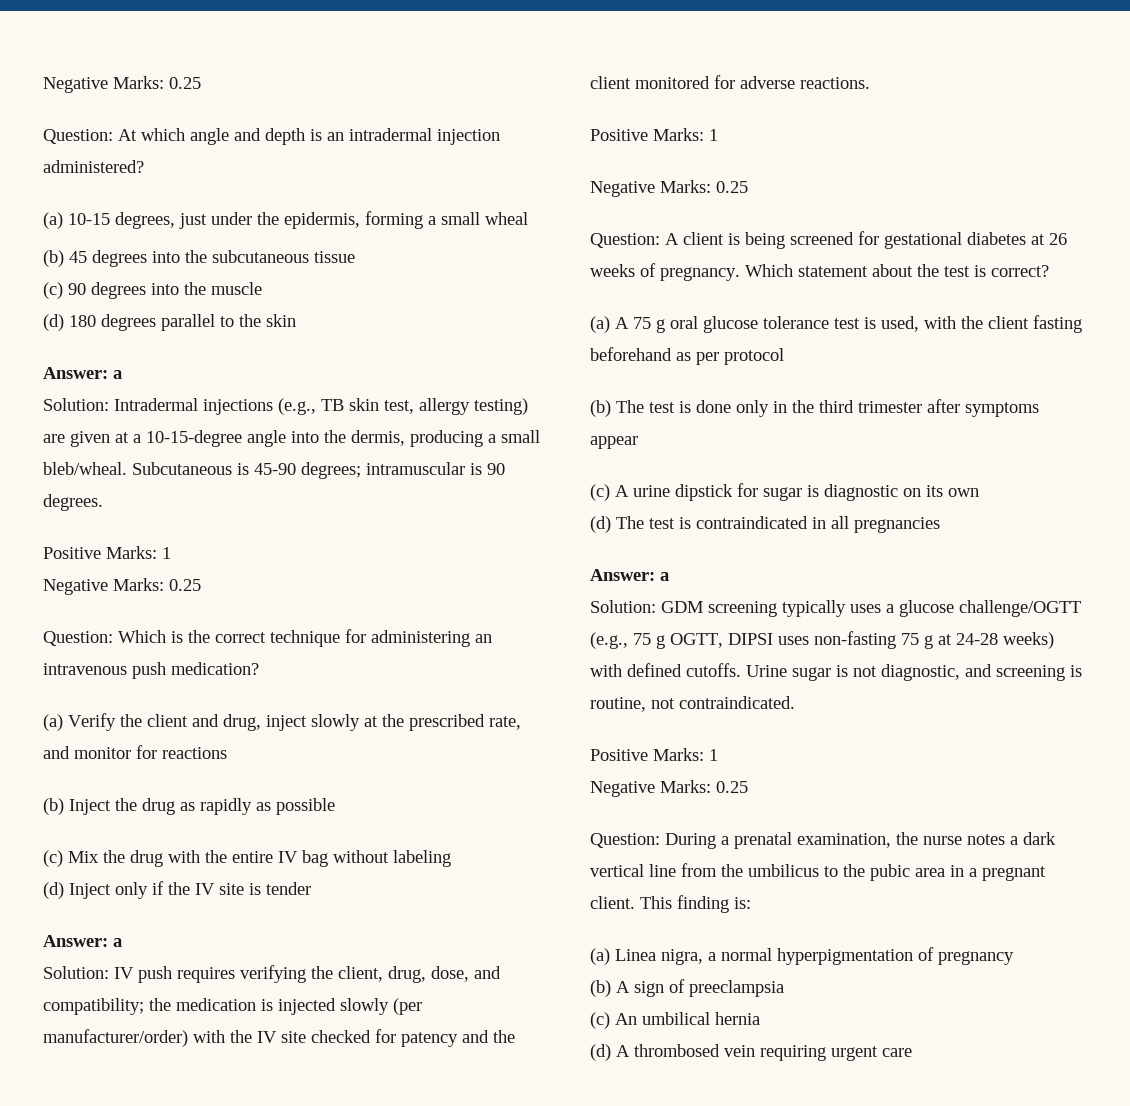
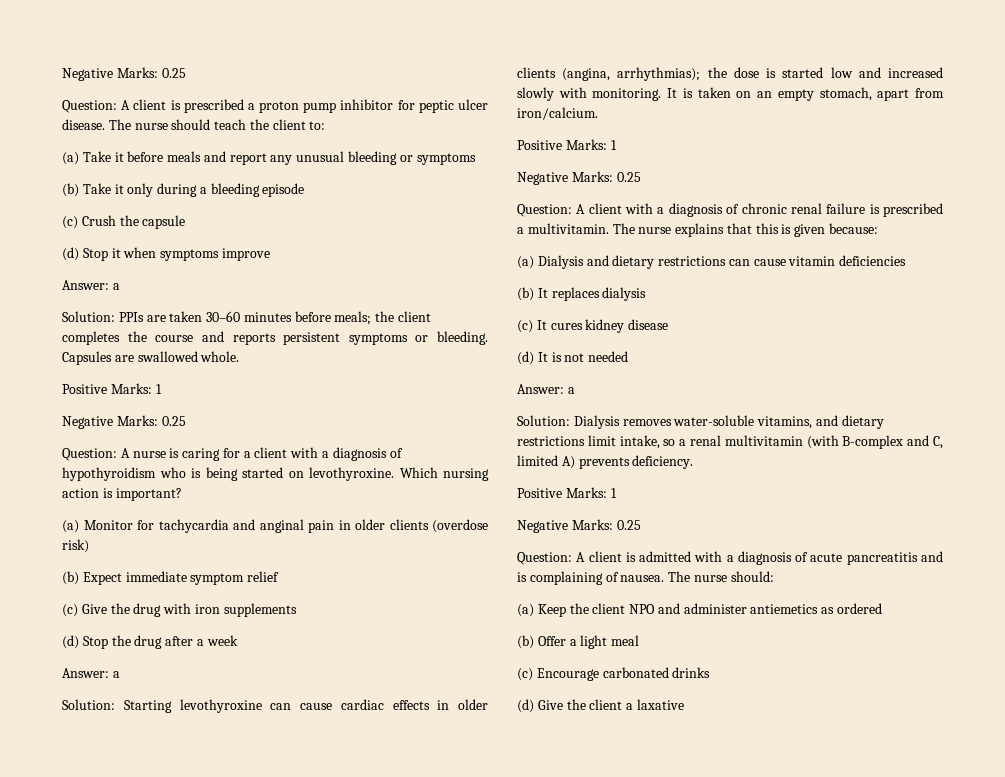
[43,76,201,93] [43,128,500,145] [43,160,144,173] [43,211,528,229] [43,250,355,267] [43,282,262,299] [43,314,296,331] [43,367,122,379] [43,398,528,415] [43,430,540,447] [43,462,505,479] [43,494,103,511] [43,546,171,559] [43,578,201,595] [43,629,492,647] [43,662,259,679] [43,713,521,731] [43,745,227,759] [43,798,335,815] [43,850,99,867] Negative Marks: 0.25 // Question: At which angle and depth is an intradermal injection administered? // (a) 10-15 degrees, just under the epidermis, forming a small wheal // (b) 45 degrees into the subcutaneous tissue // (c) 90 degrees into the muscle // (d) 180 degrees parallel to the skin // Answer: a // Solution: Intradermal injections (e.g., TB skin test, allergy testing) are given at a 10-15-degree angle into the dermis, producing a small bleb/wheal. Subcutaneous is 45-90 degrees; intramuscular is 90 degrees. // Positive Marks: 1 // Negative Marks: 0.25 // Question: Which is the correct technique for administering an intravenous push medication? // (a) Verify the client and drug, inject slowly at the prescribed rate, and monitor for reactions // (b) Inject the drug as rapidly as possible // (c) Mix -> [62,67,186,81] [62,99,488,113] [62,119,326,130] [62,151,476,165] [62,183,305,197] [62,215,186,229] [62,247,270,261] [62,280,120,290] [62,311,432,325] [62,331,488,345] [62,351,240,365] [62,383,162,394] [62,415,186,429] [62,447,403,461] [62,467,489,481] [62,488,182,501] [62,519,488,533] [62,539,89,553] [62,571,280,585] [62,604,107,617] Negative Marks: 0.25 // Question: A client is prescribed a proton pump inhibitor for peptic ulcer disease. The nurse should teach the client to: // (a) Take it before meals and report any unusual bleeding or symptoms // (b) Take it only during a bleeding episode // (c) Crush the capsule // (d) Stop it when symptoms improve // Answer: a // Solution: PPIs are taken 30–60 minutes before meals; the client completes the course and reports persistent symptoms or bleeding. Capsules are swallowed whole. // Positive Marks: 1 // Negative Marks: 0.25 // Question: A nurse is caring for a client with a diagnosis of hypothyroidism who is being started on levothyroxine. Which nursing action is important? // (a) Monitor for tachycardia and anginal pain in older clients (overdose risk) // (b) Expect immediate symptom relief // (c) Give
[205,850,451,867] [43,881,311,899] [43,935,122,947] [43,965,501,983] [43,998,422,1015] [43,1029,515,1047] [590,75,870,89] the entire IV bag without labeling // (d) Inject only if the IV site is tender // Answer: a // Solution: IV push requires verifying the client, drug, dose, and compatibility; the medication is injected slowly (per manufacturer/order) with the IV site checked for patency and the client monitored for adverse reactions. -> [194,603,297,617] [62,635,238,649] [62,668,120,678] [62,699,488,713] [517,67,943,81] [517,87,944,101] [517,107,598,120] [517,139,617,150] [517,171,641,185] [517,203,943,217] [517,223,879,237] [517,255,907,269] [517,287,647,301] [517,319,669,333] [517,351,629,365] [517,384,575,394] [517,415,884,429] [517,435,944,449] [517,455,694,469] iron supplements // (d) Stop the drug after a week // Answer: a // Solution: Starting levothyroxine can cause cardiac effects in older clients (angina, arrhythmias); the dose is started low and increased slowly with monitoring. It is taken on an empty stomach, apart from iron/calcium. // Positive Marks: 1 // Negative Marks: 0.25 // Question: A client with a diagnosis of chronic renal failure is prescribed a multivitamin. The nurse explains that this is given because: // (a) Dialysis and dietary restrictions can cause vitamin deficiencies // (b) It replaces dialysis // (c) It cures kidney disease // (d) It is not needed // Answer: a // Solution: Dialysis removes water-soluble vitamins, and dietary restrictions limit intake, so a renal multivitamin (with B-complex and C, limited A) prevents deficiency.
[745,231,1067,249] [590,263,1049,281] [590,315,1082,333] [590,347,784,365] [590,399,1039,417] [590,436,638,449] [590,483,979,501] [590,516,940,533] [590,569,669,581] [590,600,1081,617] [590,631,1054,649] [590,663,1082,681] [590,696,795,712] [590,748,718,761] [590,780,748,797] [590,832,1056,849] [590,863,1046,881] [590,895,751,913] [590,947,1014,965] [590,979,784,997] [590,1012,760,1029] [590,1044,912,1061] being screened for gestational diabetes at 26 weeks of pregnancy. Which statement about the test is correct? // (a) A 75 g oral glucose tolerance test is used, with the client fasting beforehand as per protocol // (b) The test is done only in the third trimester after symptoms appear // (c) A urine dipstick for sugar is diagnostic on its own // (d) The test is contraindicated in all pregnancies // Answer: a // Solution: GDM screening typically uses a glucose challenge/OGTT (e.g., 75 g OGTT, DIPSI uses non-fasting 75 g at 24-28 weeks) with defined cutoffs. Urine sugar is not diagnostic, and screening is routine, not contraindicated. // Positive Marks: 1 // Negative Marks: 0.25 // Question: During a prenatal examination, the nurse notes a dark vertical line from the umbilicus to the pubic area in a pregnant client. This finding is: // (a) Linea nigra, a normal hyperpigmentation of pregnancy // (b) A sign of preeclampsia // (c) An umbilical hernia // (d) A thrombosed vein requiring urgent care -> [639,551,943,565] [517,571,774,585] [517,603,883,617] [517,635,640,649] [517,667,711,681] [517,699,684,713] admitted with a diagnosis of acute pancreatitis and is complaining of nausea. The nurse should: // (a) Keep the client NPO and administer antiemetics as ordered // (b) Offer a light meal // (c) Encourage carbonated drinks // (d) Give the client a laxative

